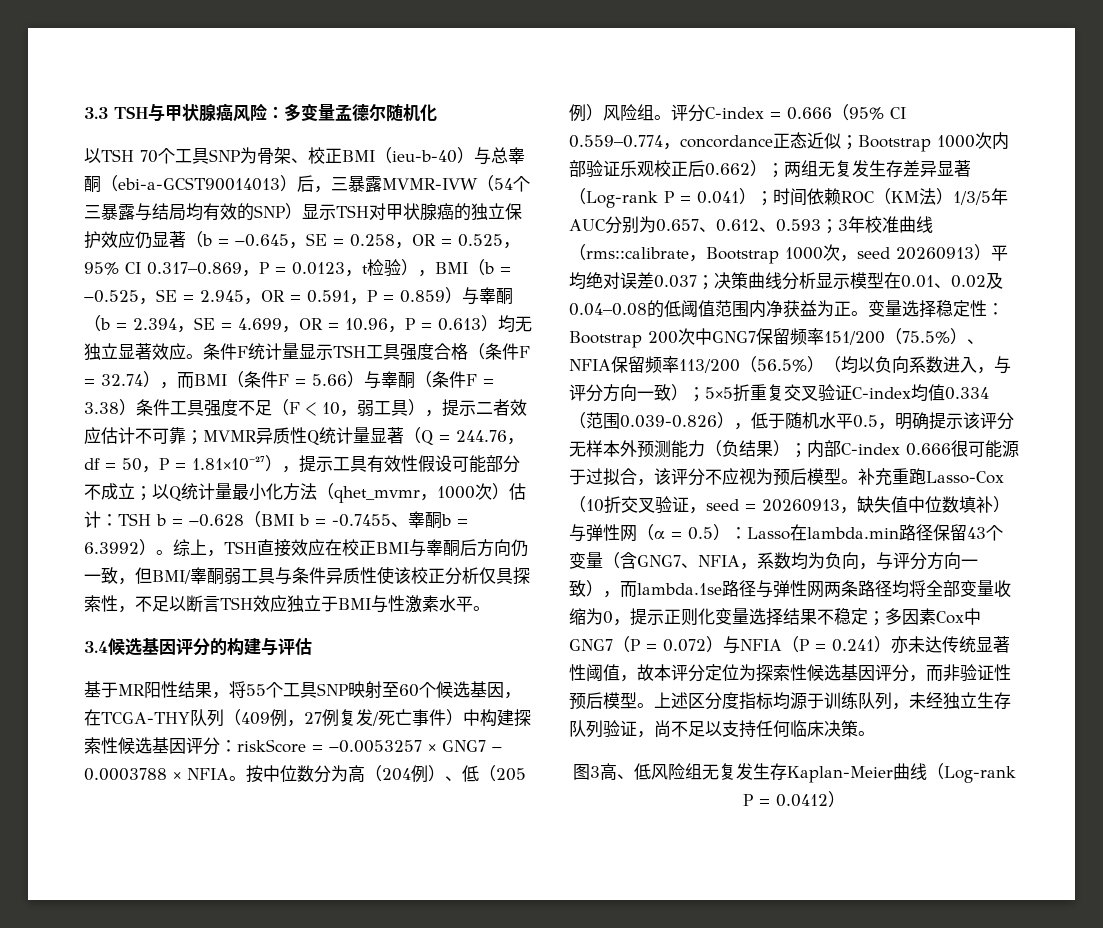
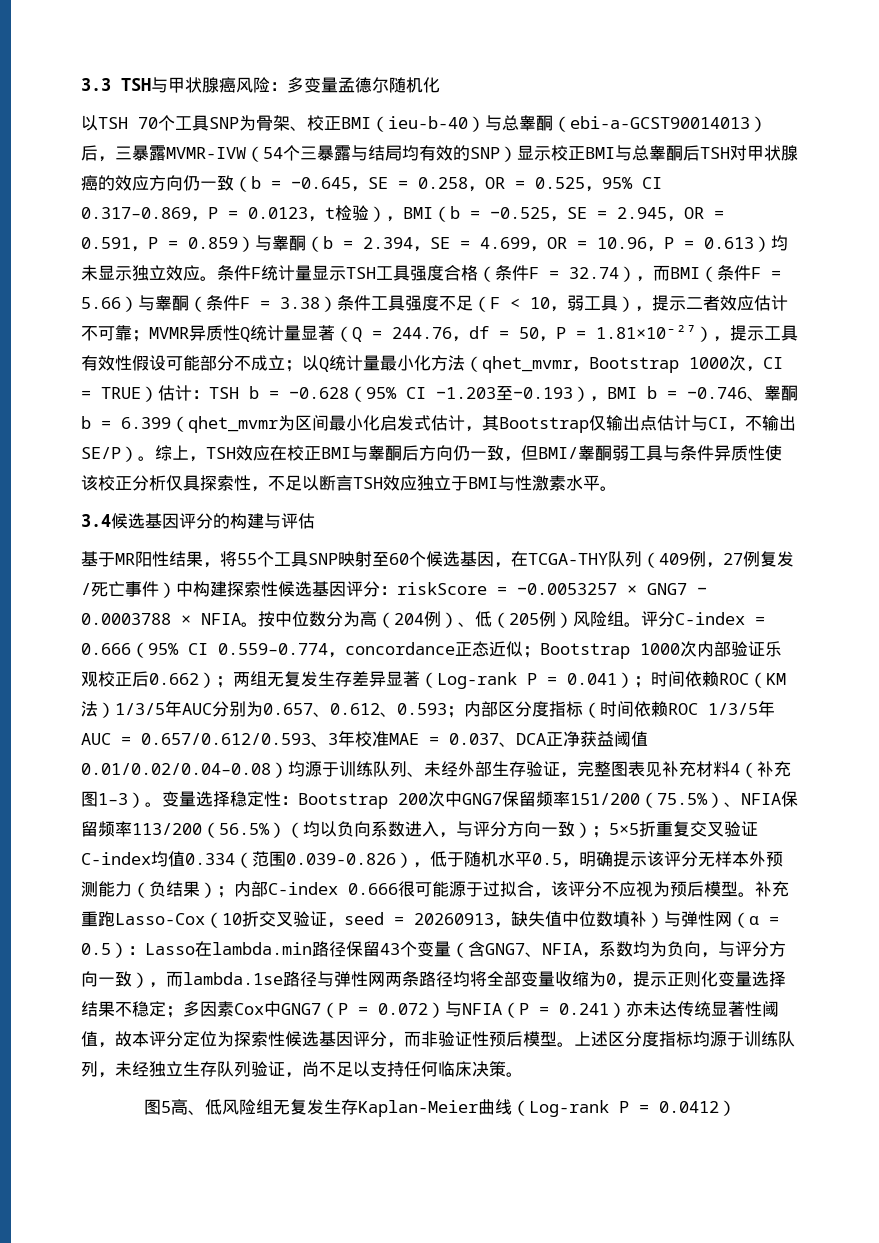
[336,203,522,221] [84,231,186,249] TSH对甲状腺癌的独立保护效应仍显著 -> [551,145,798,161] [81,175,234,191] 校正BMI与总睾酮后TSH对甲状腺癌的效应方向仍一致
[515,316,532,332] [84,343,152,361] 无独立显著 -> [81,265,166,281] 未显示独立
[437,483,492,500] 1000次 -> [589,355,783,373] [81,387,141,399] Bootstrap 1000次，CI = TRUE
(261, 519) none -> [366,386,607,402] 95% CI −1.203至−0.193），
[332,514,391,527] -0.7455 -> [687,387,747,399] −0.746
[84,542,139,554] 6.3992 -> [121,415,796,433] [81,447,121,459] 6.399（qhet_mvmr为区间最小化启发式估计，其Bootstrap仅输出点估计与CI，不输出SE/P
[257,539,291,557] 直接 -> (236, 453) none
[838,216,933,233] [569,244,1008,264] [569,272,1003,290] [569,300,851,318] 3年校准曲线（rms::calibrate，Bootstrap 1000次，seed 20260913）平均绝对误差0.037；决策曲线分析显示模型在0.01、0.02及0.04–0.08的低阈值范围内净获益为正 -> [464,700,775,718] [81,730,648,747] [81,761,791,778] [81,791,145,808] 内部区分度指标（时间依赖ROC 1/3/5年AUC = 0.657/0.612/0.593、3年校准MAE = 0.037、DCA正净获益阈值0.01/0.02/0.04–0.08）均源于训练队列、未经外部生存验证，完整图表见补充材料4（补充图1–3）
[589,766,600,778] 3 -> [160,1101,171,1113] 5

